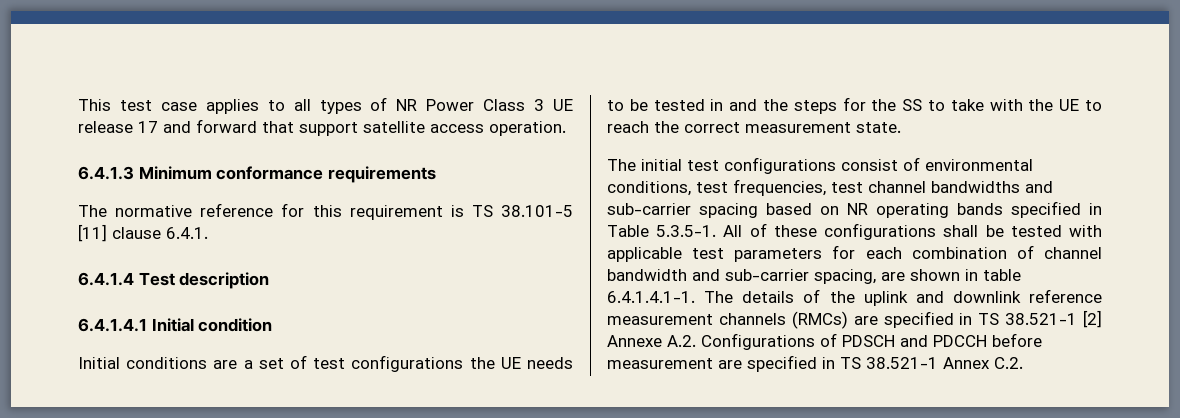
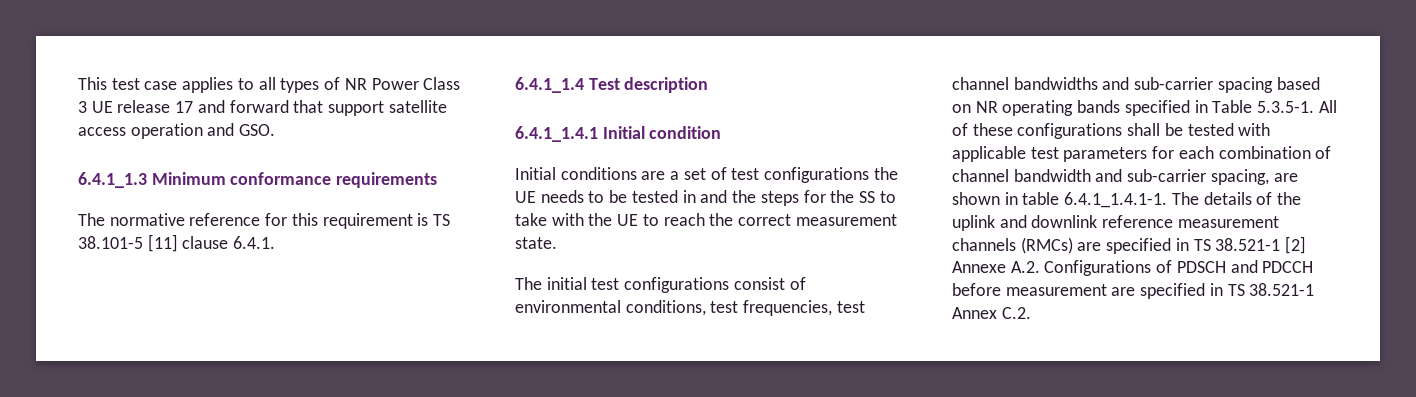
[489,121,566,136] [78,166,134,180] operation. // 6.4.1.3 -> [130,123,276,139] [78,172,147,188] operation and GSO. // 6.4.1_1.3
[78,272,134,286] 6.4.1.4 -> [515,77,584,93] 6.4.1_1.4
[78,318,147,332] 6.4.1.4.1 -> [515,126,598,142] 6.4.1_1.4.1
[607,291,695,303] 6.4.1.4.1-1. -> [1064,192,1168,208] 6.4.1_1.4.1-1.

